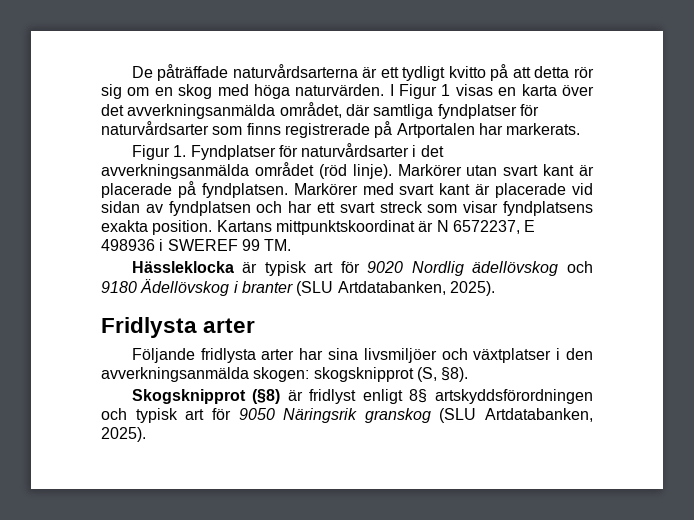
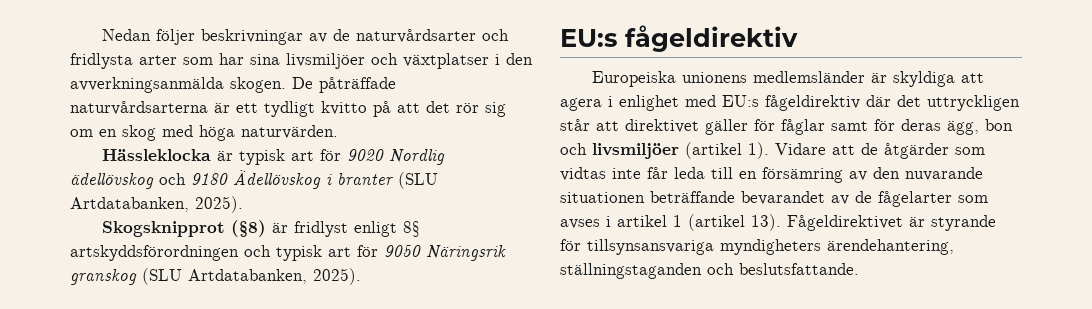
(131, 72) none -> [101,29,509,45] [70,53,533,69] [70,77,286,93] Nedan följer beskrivningar av de naturvårdsarter och fridlysta arter som har sina livsmiljöer och växtplatser i den avverkningsanmälda skogen.
[534,66,570,78] detta -> [426,101,450,113] det
[389,84,594,99] [101,102,539,119] [101,121,581,138] [131,143,444,160] [101,162,594,179] [101,181,594,198] [101,201,594,216] [101,220,536,235] [101,239,292,251] I Figur 1 visas en karta över det avverkningsanmälda området, där samtliga fyndplatser för naturvårdsarter som finns registrerade på Artportalen har markerats. // Figur 1. Fyndplatser för naturvårdsarter i det avverkningsanmälda området (röd linje). Markörer utan svart kant är placerade på fyndplatsen. Markörer med svart kant är placerade vid sidan av fyndplatsen och har ett svart streck som visar fyndplatsens exakta position. Kartans mittpunktskoordinat är N 6572237, E 498936 i SWEREF 99 TM. -> (338, 132) none
[101,317,256,338] [131,348,593,363] [101,367,469,382] // Fridlysta arter // Följande fridlysta arter har sina livsmiljöer och växtplatser i den avverkningsanmälda skogen: skogsknipprot (S, §8). -> (243, 204) none
(146, 434) none -> [560,25,798,52] [591,71,984,87] [560,95,1020,111] [560,119,1013,135] [560,142,985,159] [560,167,983,183] [560,191,988,207] [560,214,996,231] [560,239,954,255] [560,263,859,279] // EU:s fågeldirektiv // Europeiska unionens medlemsländer är skyldiga att agera i enlighet med EU:s fågeldirektiv där det uttryckligen står att direktivet gäller för fåglar samt för deras ägg, bon och livsmiljöer (artikel 1). Vidare att de åtgärder som vidtas inte får leda till en försämring av den nuvarande situationen beträffande bevarandet av de fågelarter som avses i artikel 1 (artikel 13). Fågeldirektivet är styrande för tillsynsansvariga myndigheters ärendehantering, ställningstaganden och beslutsfattande.

